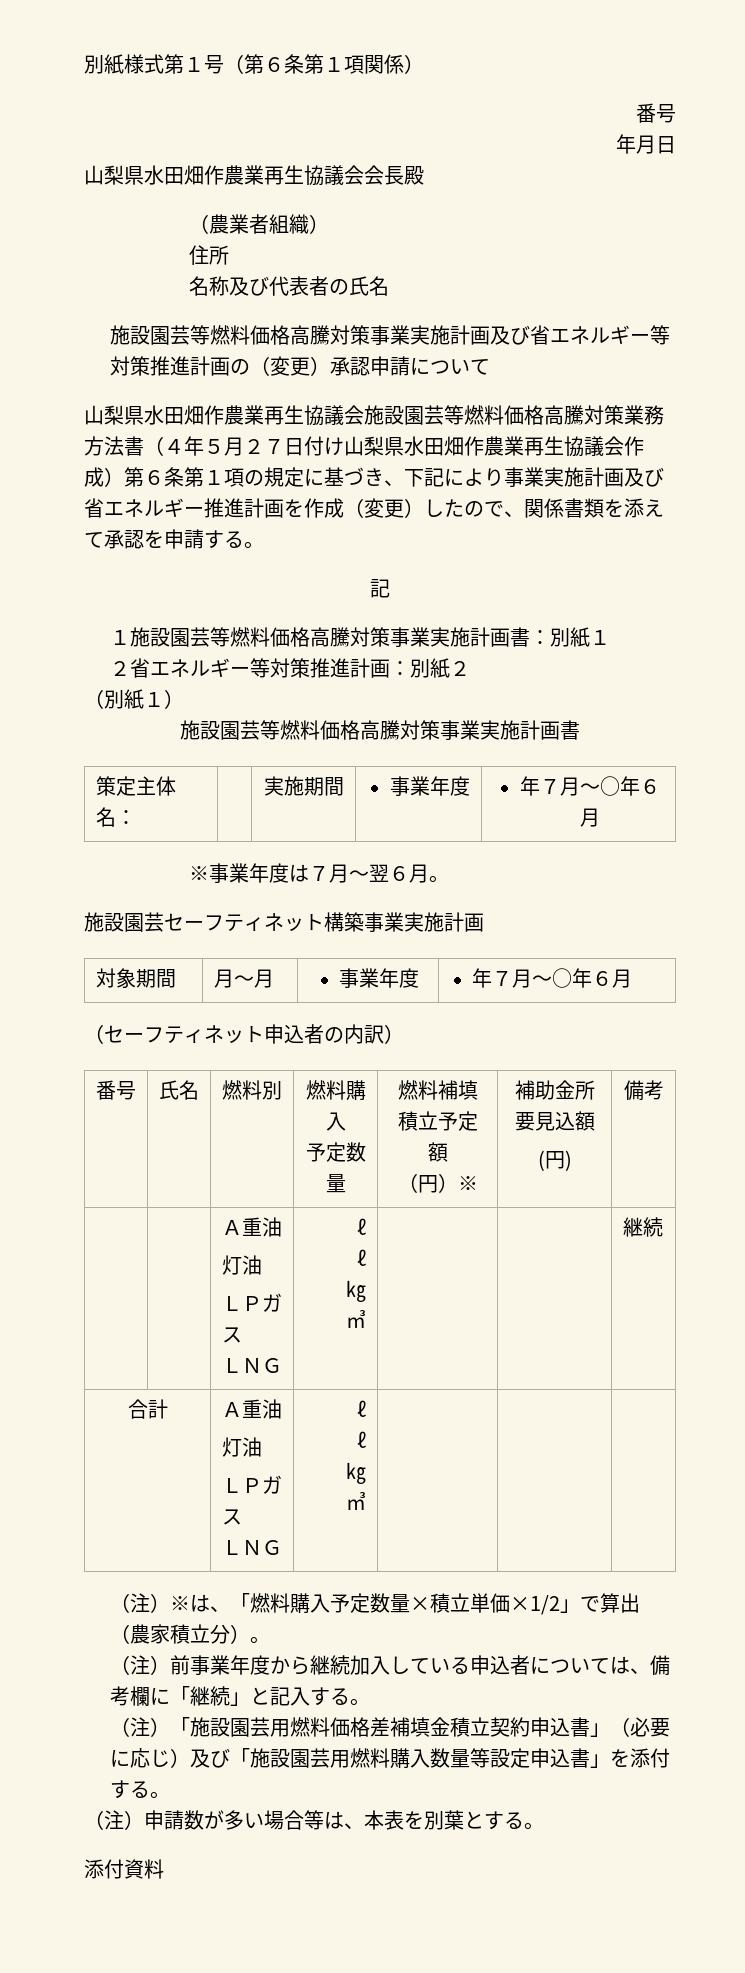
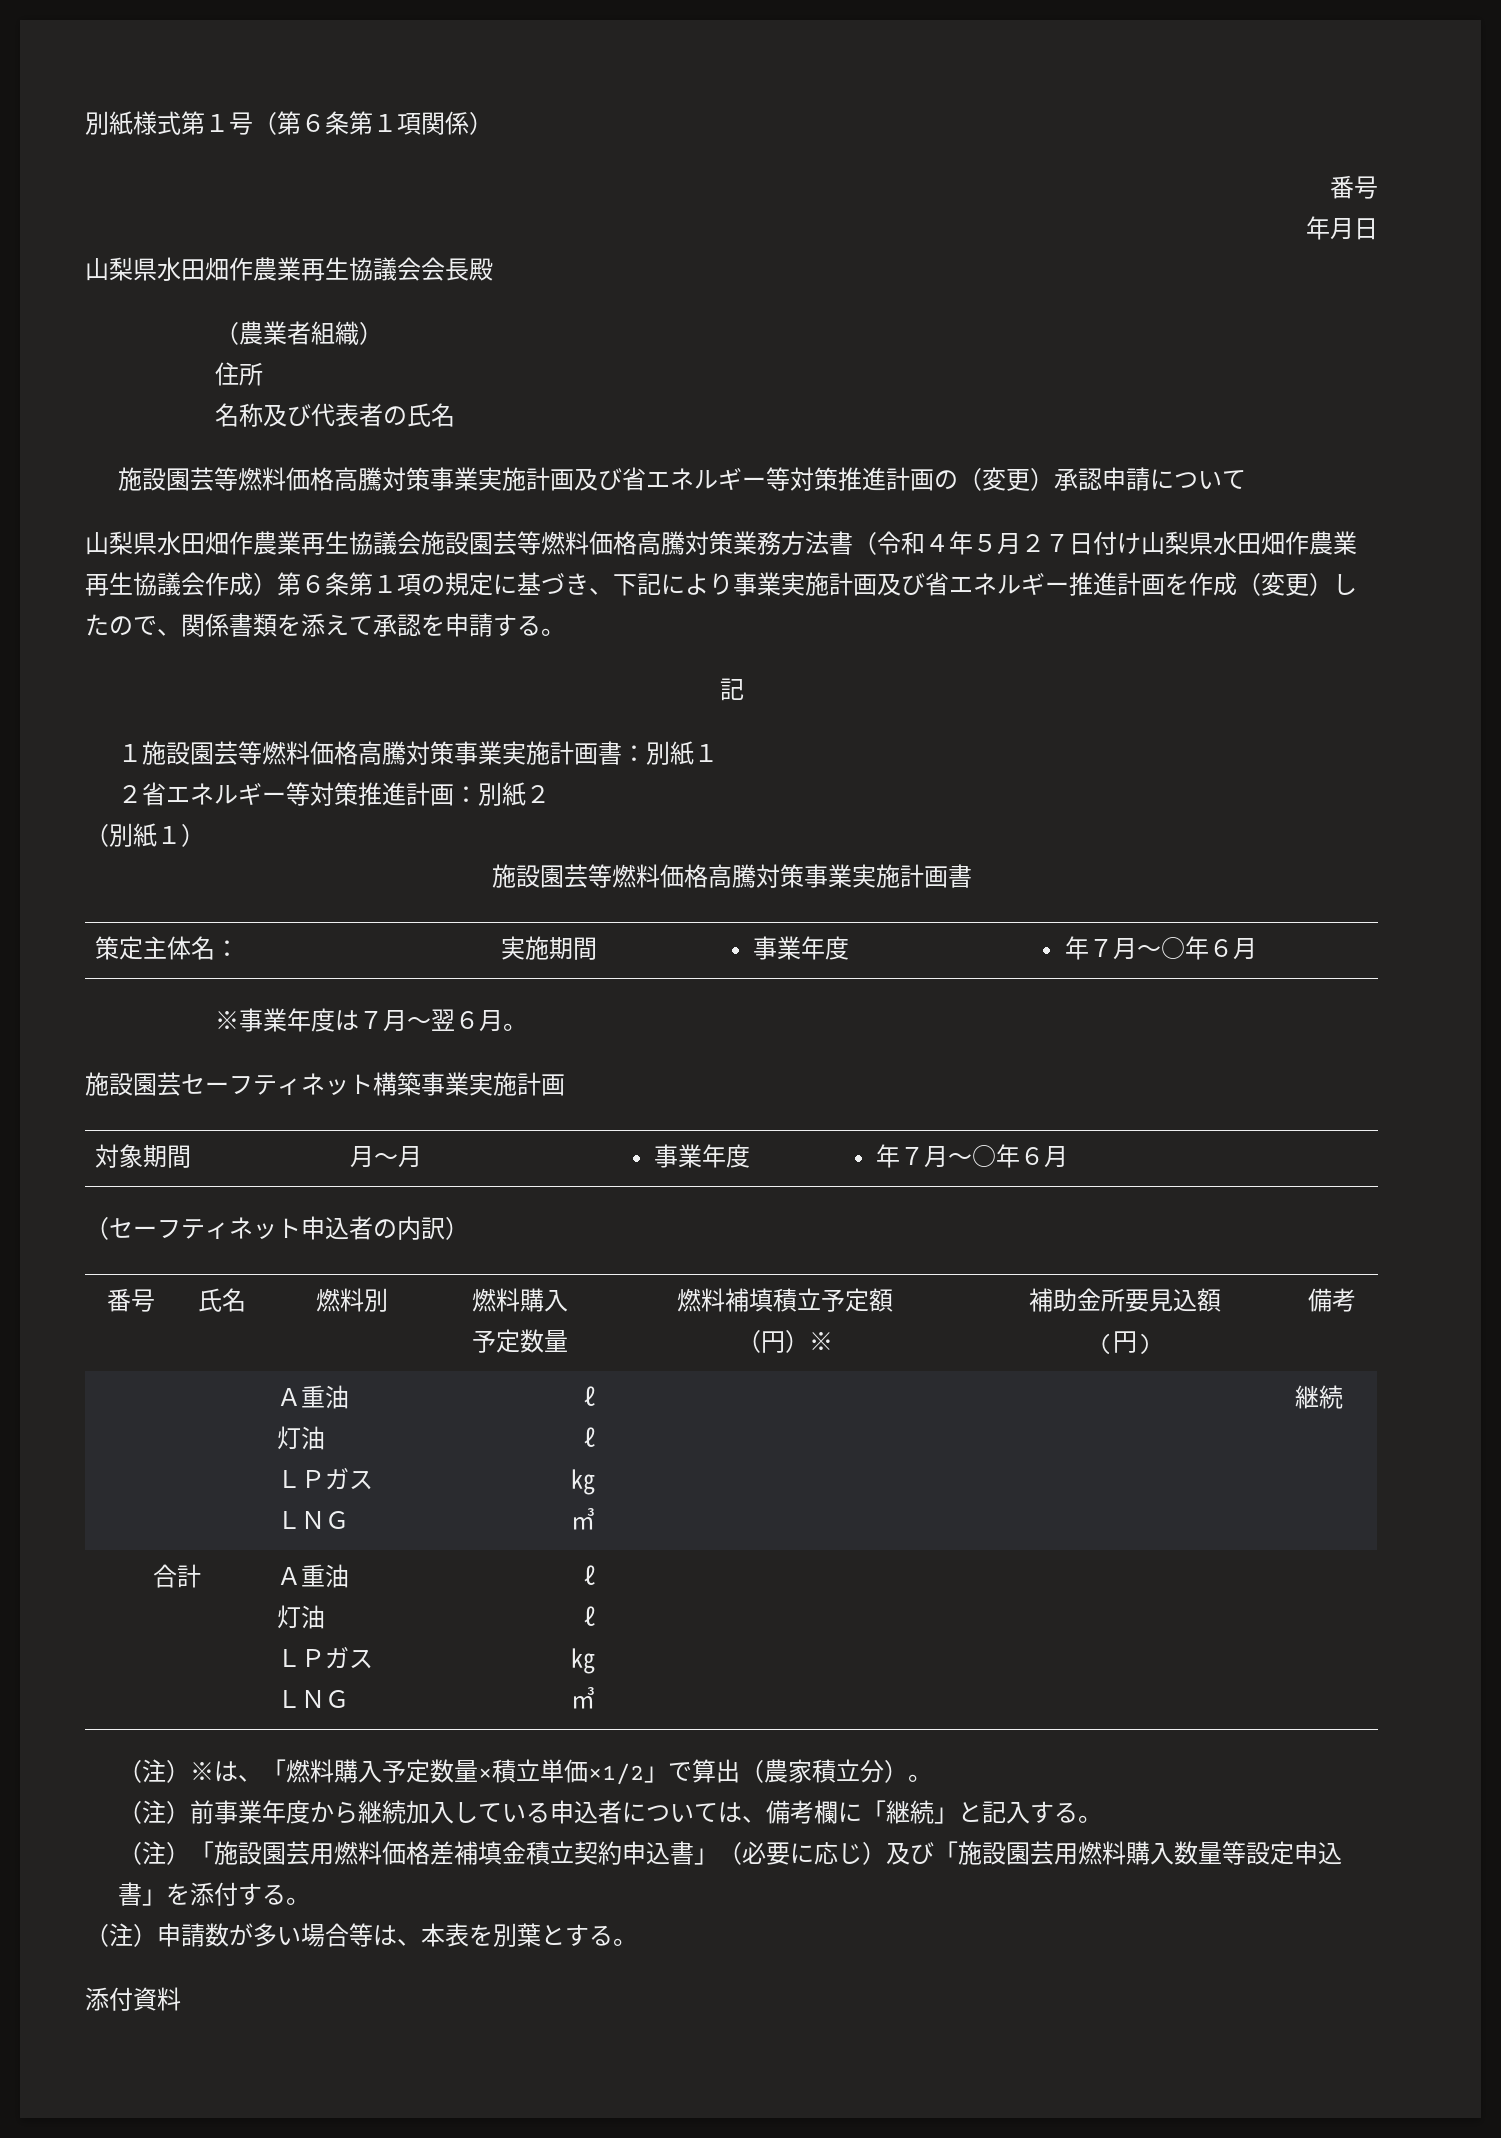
(164, 446) none -> [877,531,925,555] 令和

